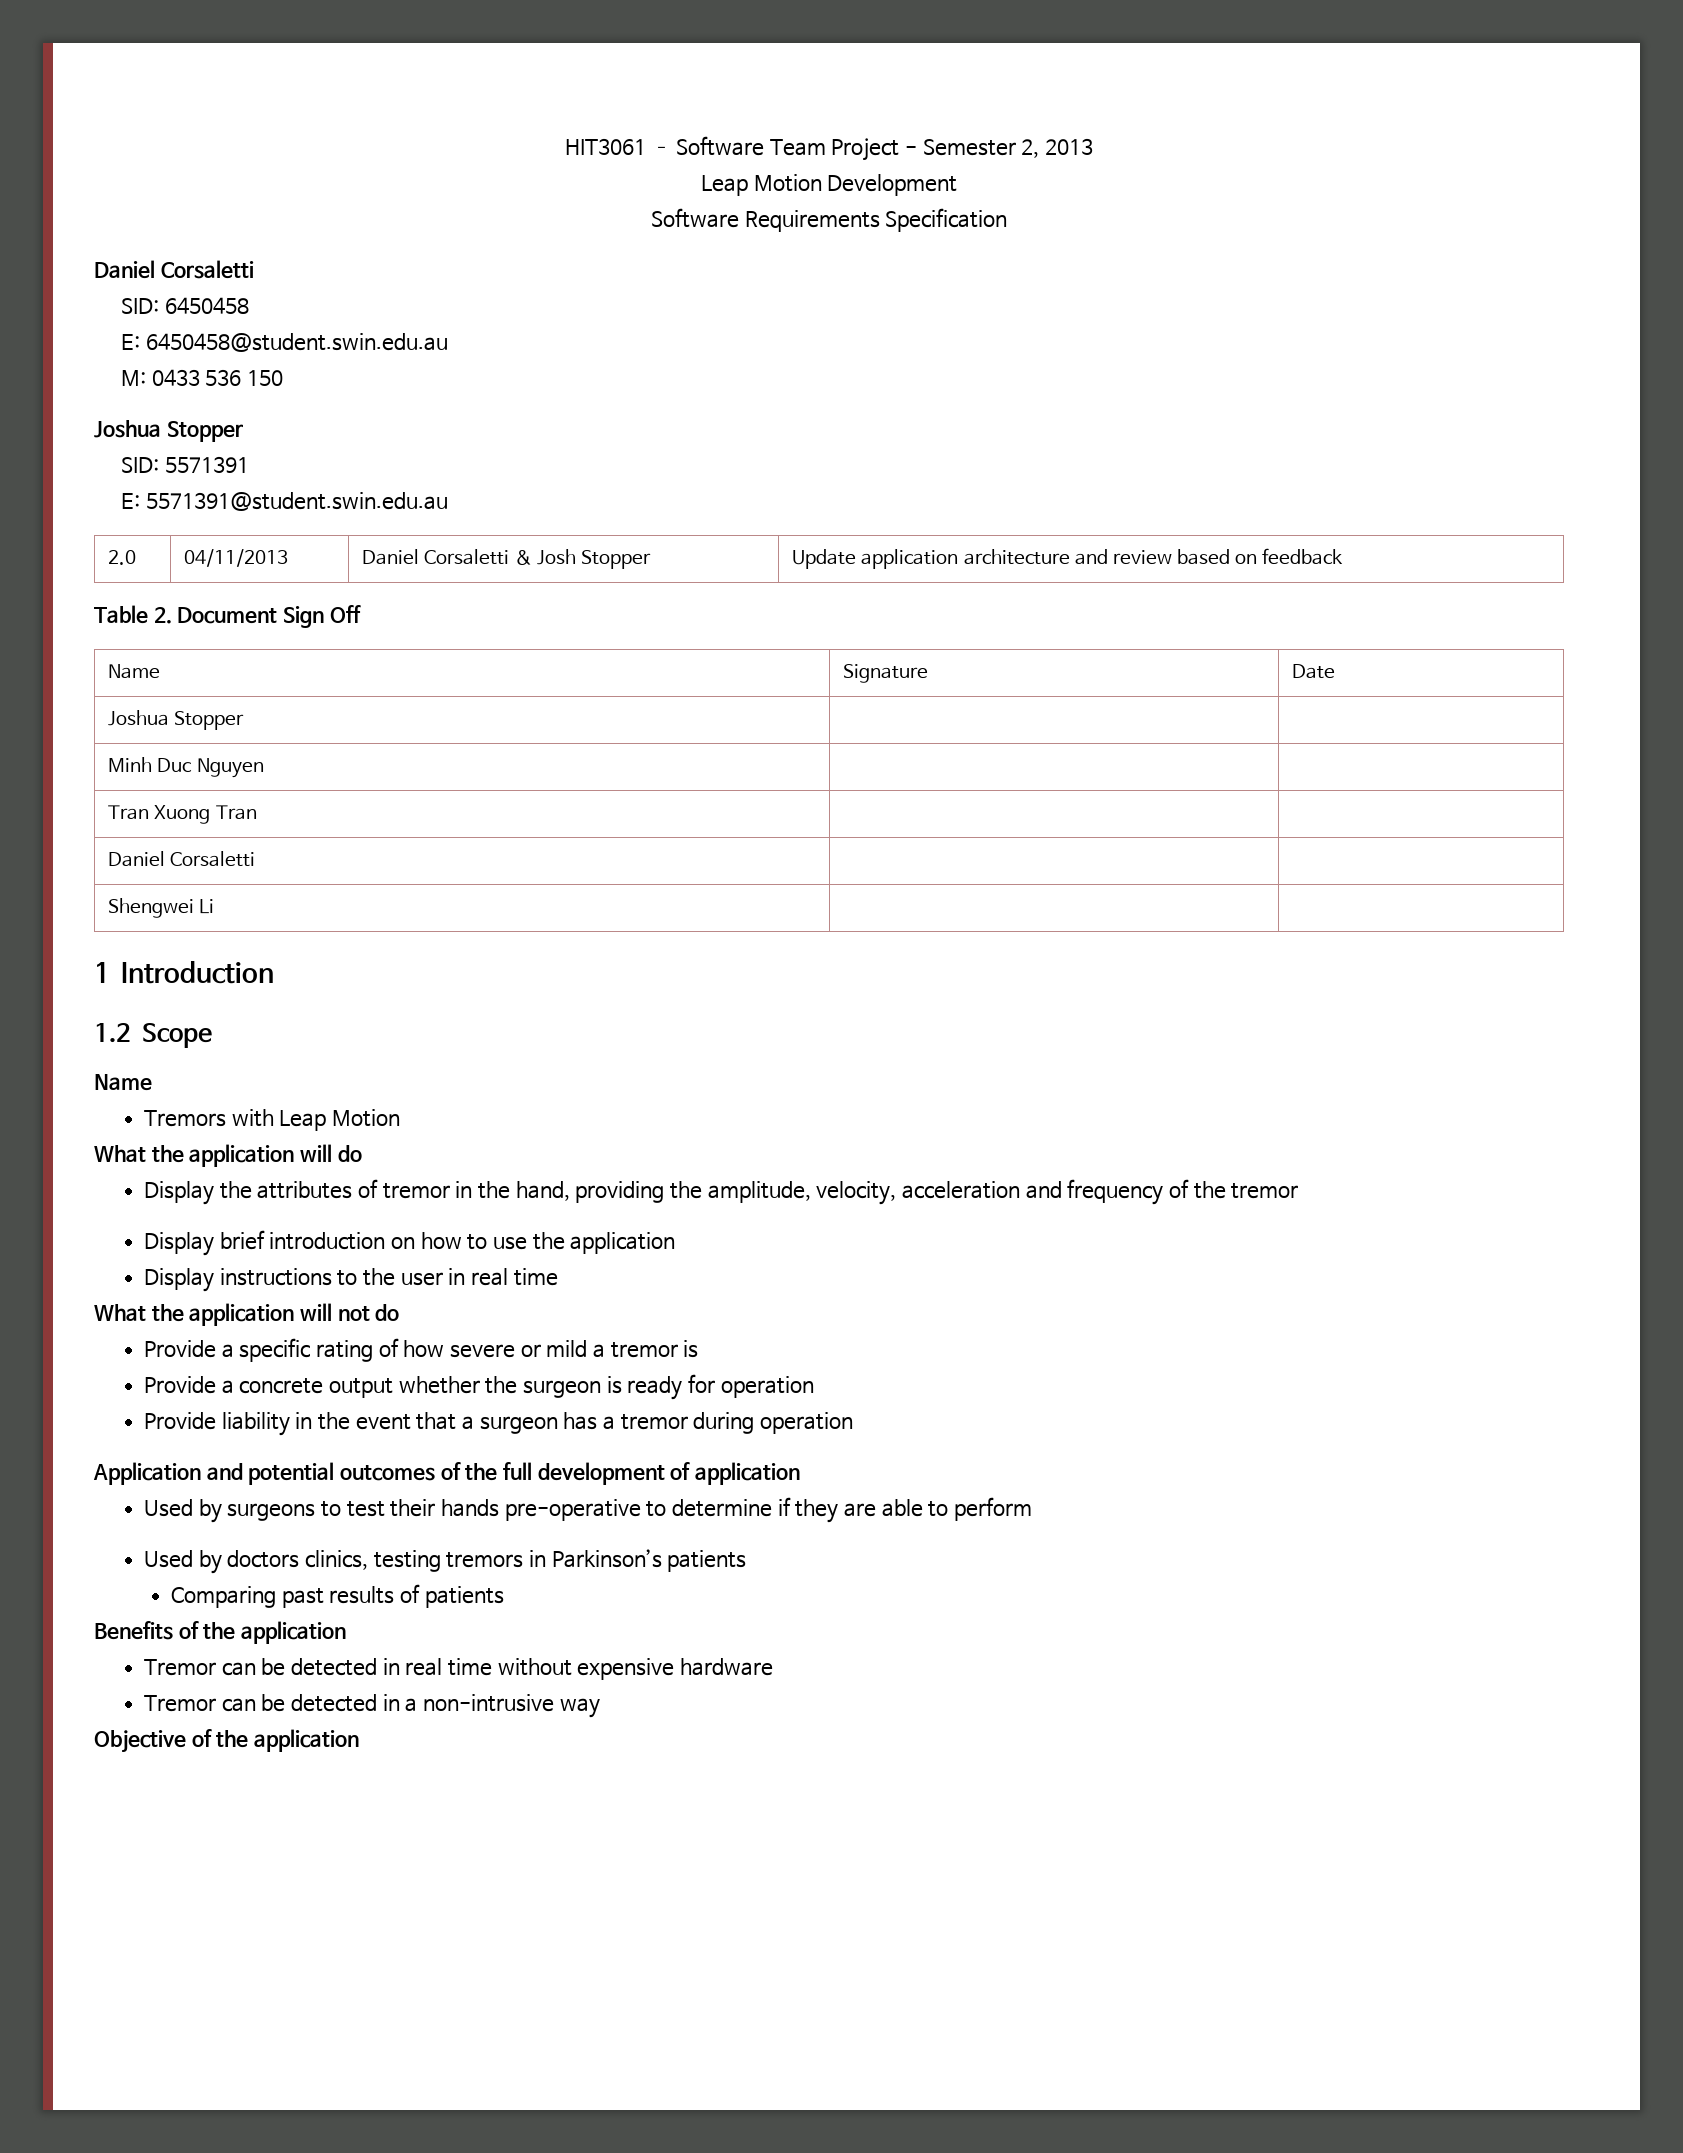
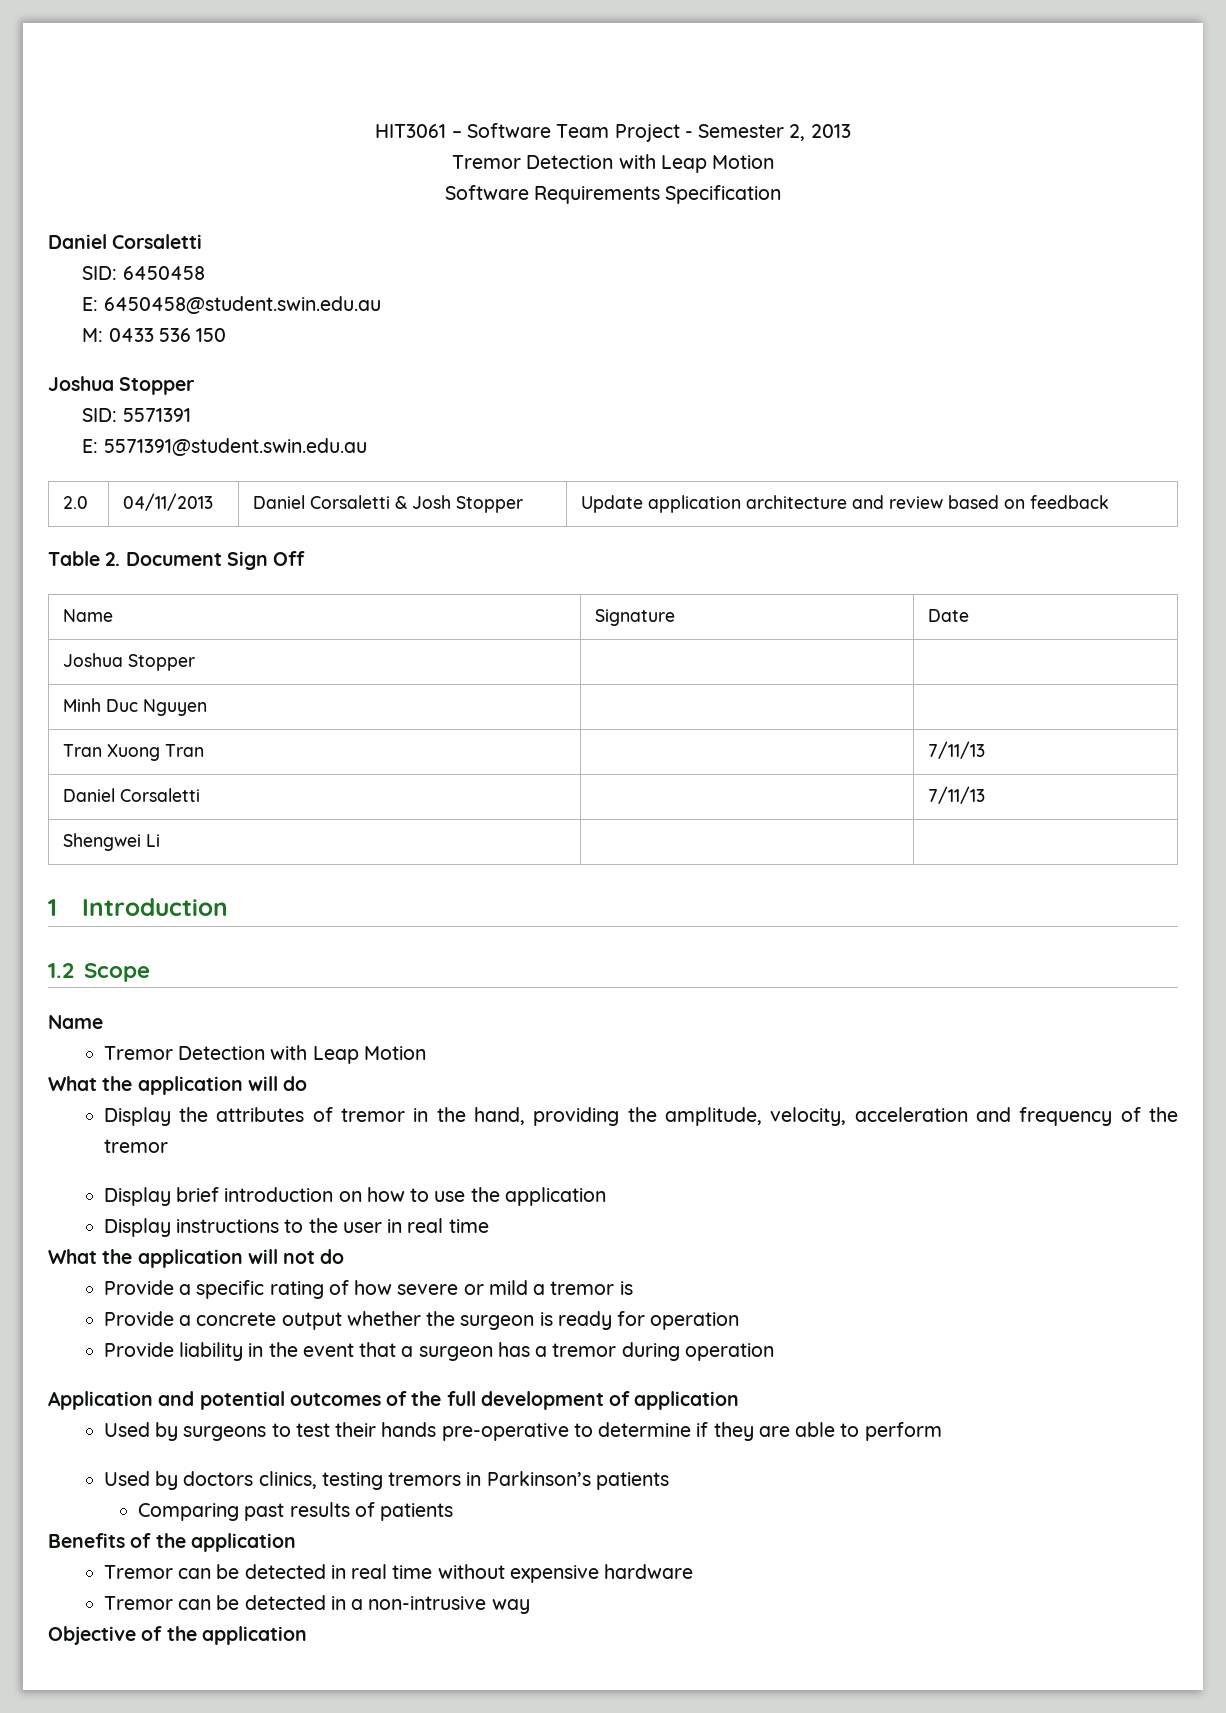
[700,174,958,196] Leap Motion Development -> [451,154,775,173] Tremor Detection with Leap Motion
(257, 812) none -> [927,741,985,759] 7/11/13
(256, 859) none -> [927,786,985,804] 7/11/13
[143,1110,226,1127] Tremors -> [103,1046,265,1060] Tremor Detection

